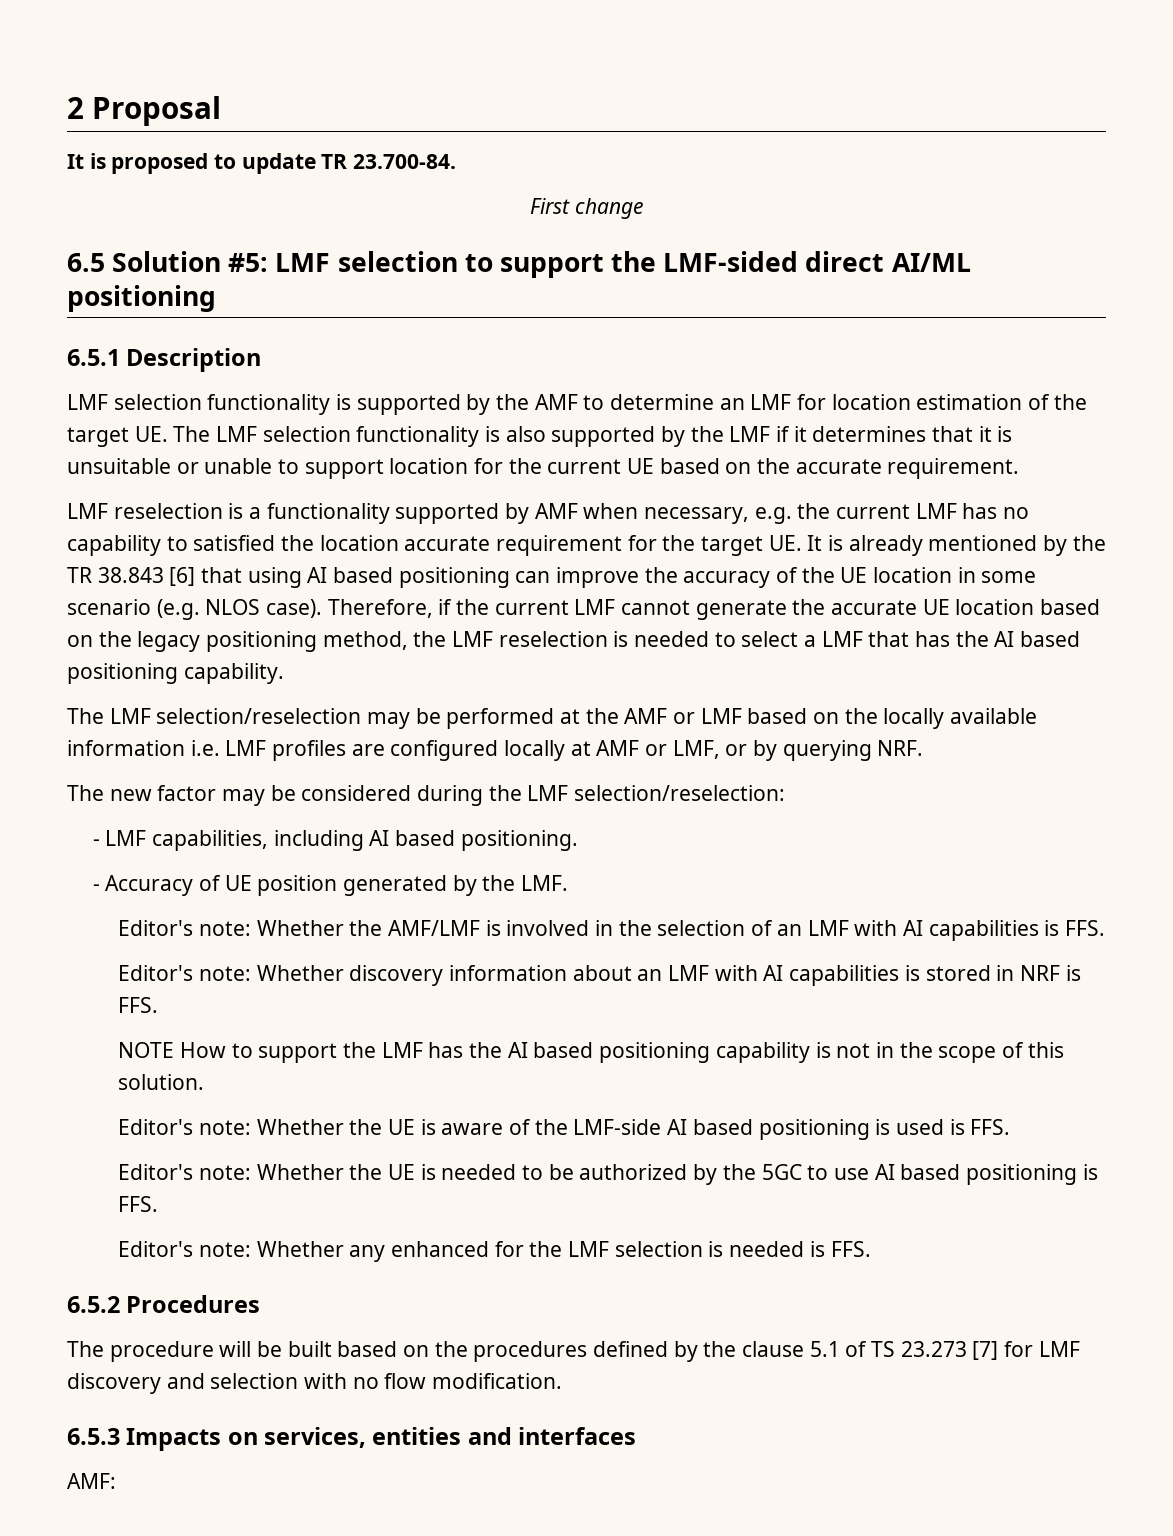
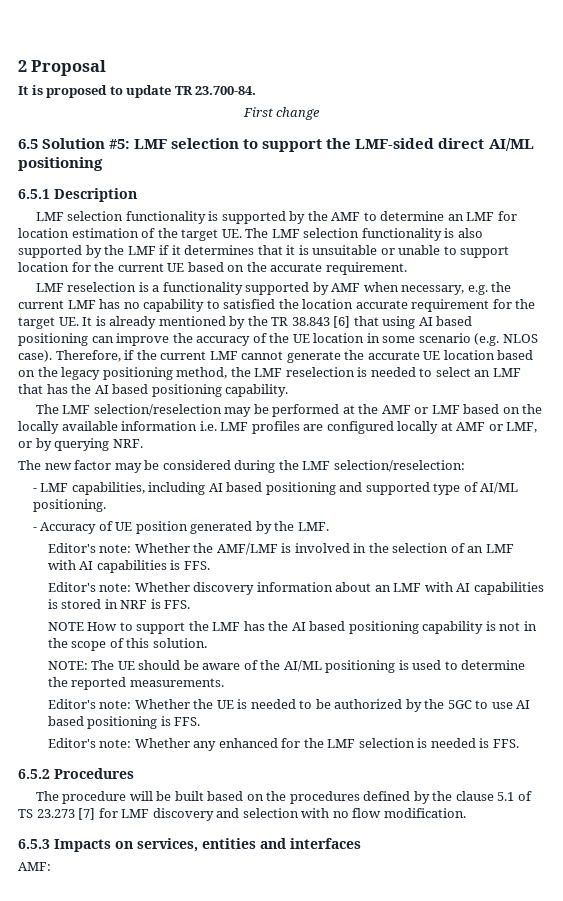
[804,635,817,647] a -> [474,370,491,377] an
(456, 838) none -> [265,482,519,495] positioning and supported type of AI/ML
[118,1119,1011,1140] Editor's note: Whether the UE is aware of the LMF-side AI based positioning is used is FFS. -> [47,660,526,673] [47,677,224,690] NOTE: The UE should be aware of the AI/ML positioning is used to determine the reported measurements.

